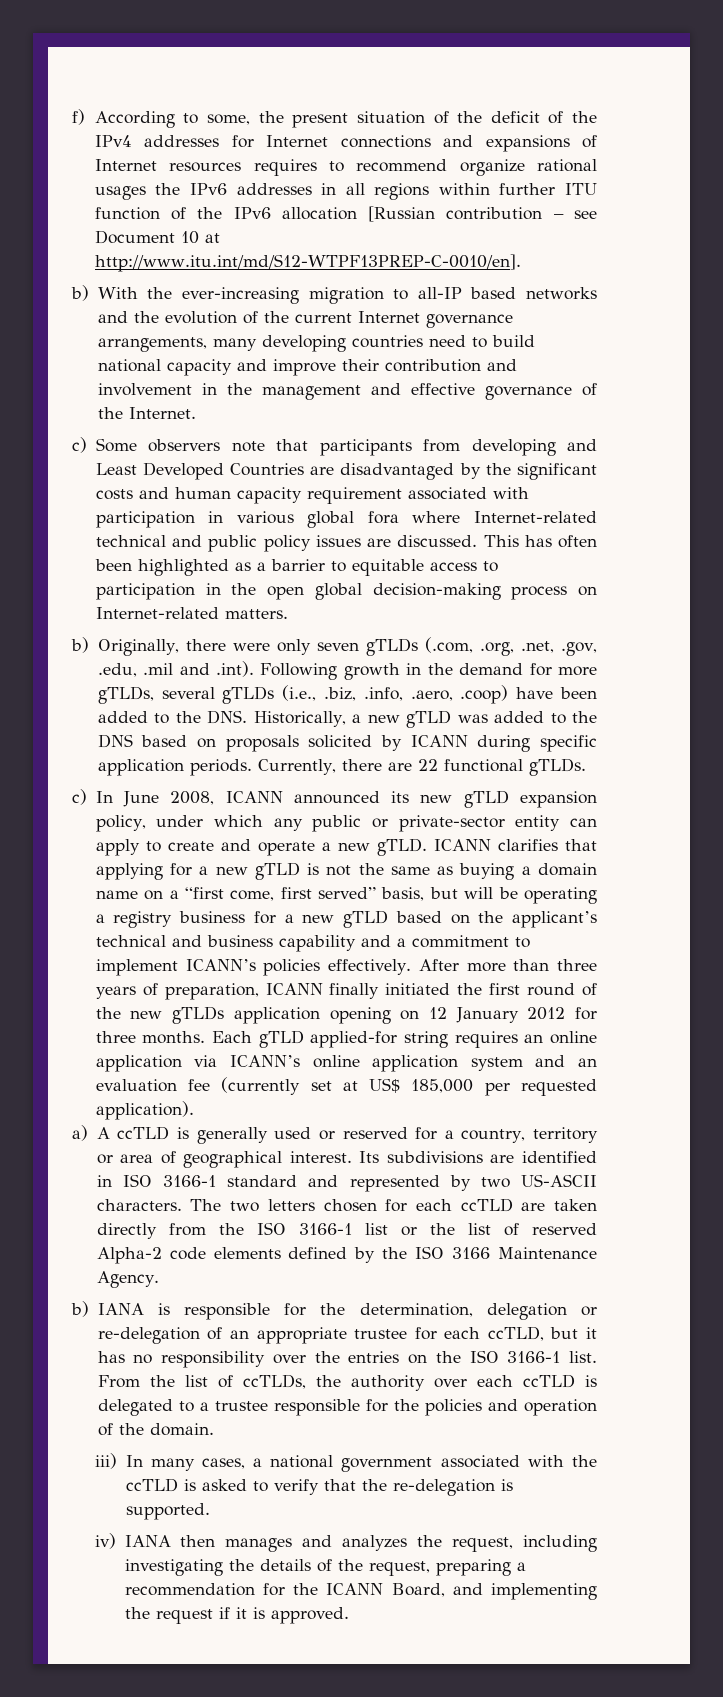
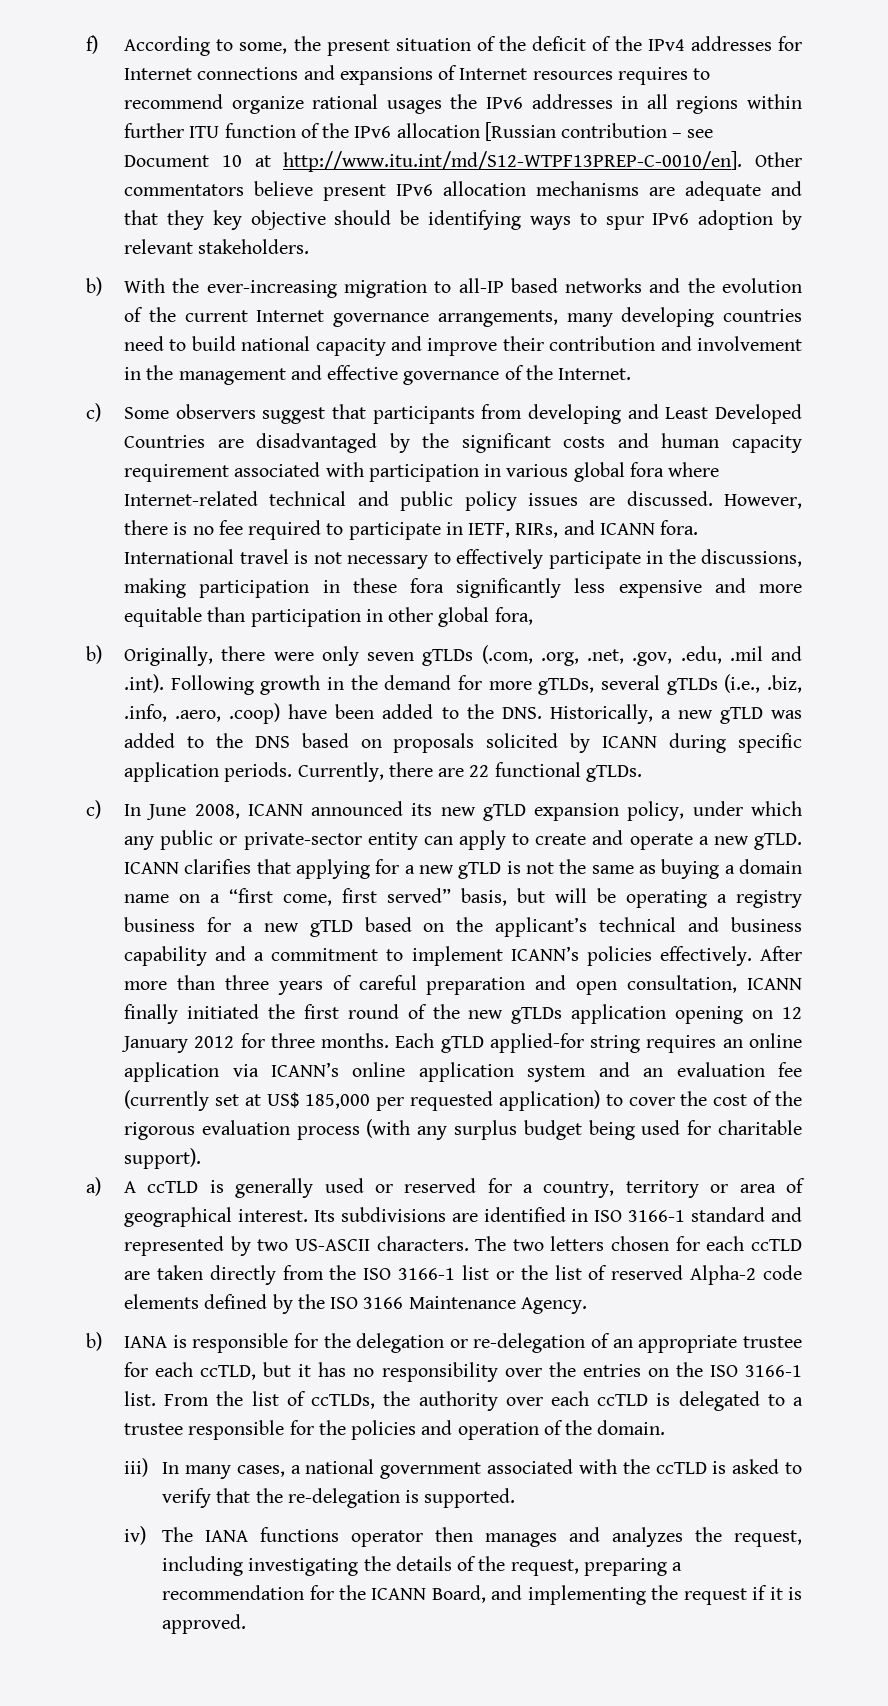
(521, 263) none -> [755,152,803,167] [124,181,803,201] [124,210,802,230] [124,239,310,254] Other commentators believe present IPv6 allocation mechanisms are adequate and that they key objective should be identifying ways to spur IPv6 adoption by relevant stakeholders.
[231,441,265,452] note -> [262,407,326,424] suggest
[483,535,597,548] [94,559,498,576] [95,583,597,600] [95,607,288,619] This has often been highlighted as a barrier to equitable access to participation in the open global decision-making process on Internet-related matters. -> [724,494,803,509] [124,520,699,540] [124,549,802,569] [124,578,802,598] [124,607,533,627] However, there is no fee required to participate in IETF, RIRs, and ICANN fora. International travel is not necessary to effectively participate in the discussions, making participation in these fora significantly less expensive and more equitable than participation in other global fora,
[164,983,259,1000] preparation, -> [358,975,738,995] careful preparation and open consultation,
[95,1101,194,1120] application). -> [498,1090,802,1111] [124,1119,803,1140] [124,1148,202,1169] application) to cover the cost of the rigorous evaluation process (with any surplus budget being used for charitable support).
[359,1303,473,1317] determination, -> (351, 1340) none
[124,1535,171,1547] IANA -> [162,1527,424,1547] The IANA functions operator

